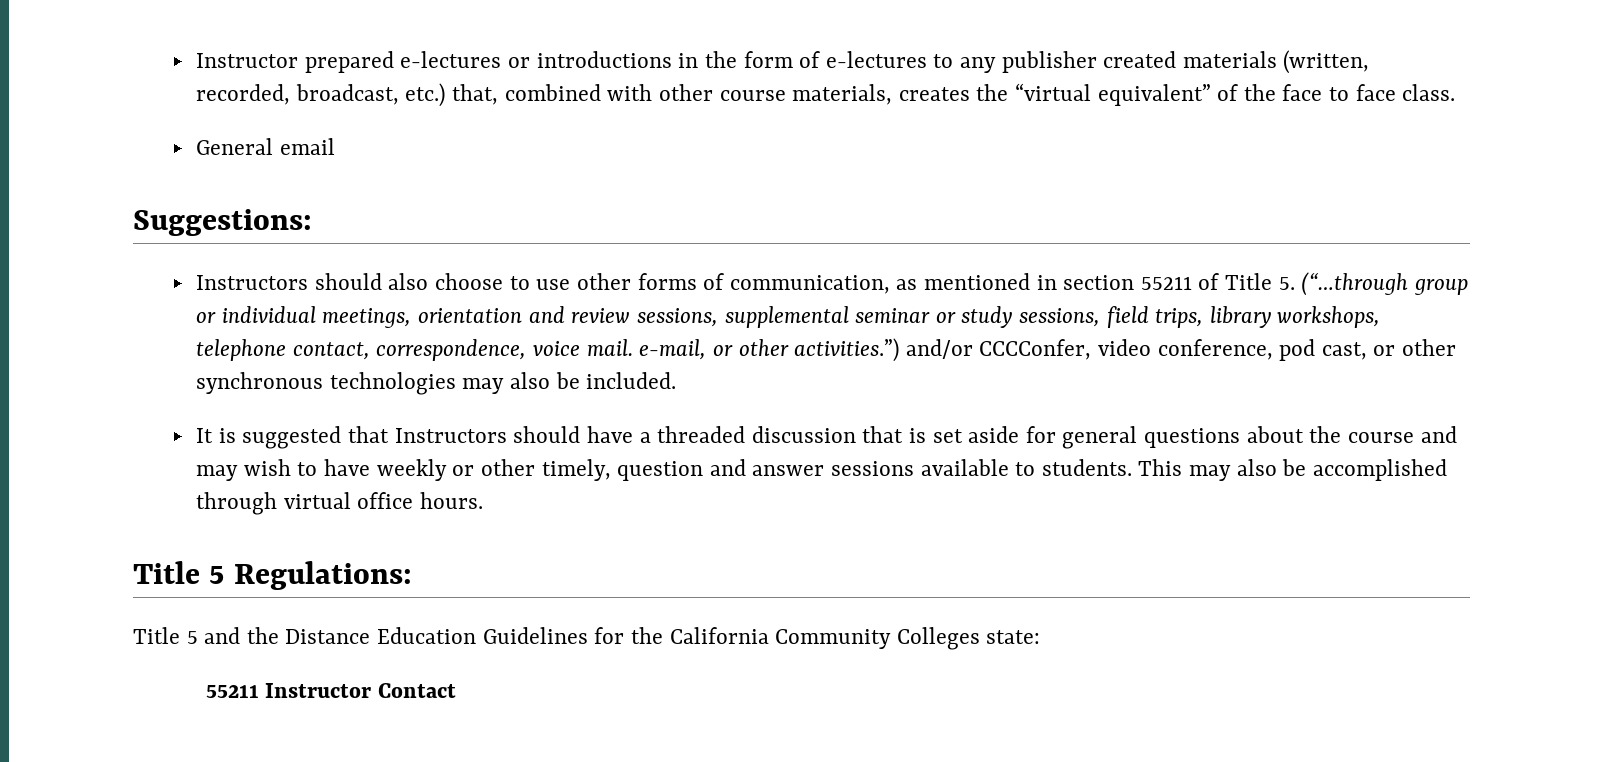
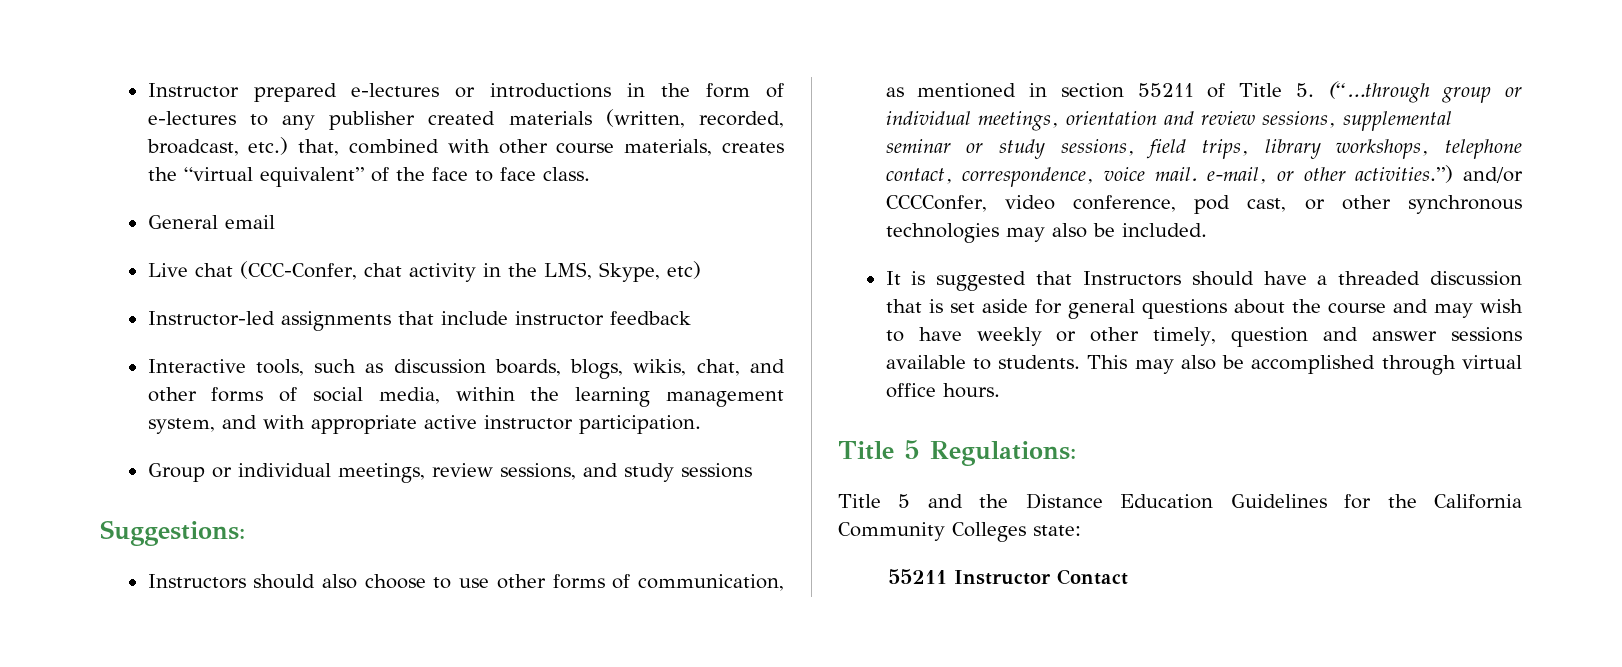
(335, 146) none -> [147,261,701,282] [147,311,691,331] [147,359,786,379] [147,387,784,407] [147,415,701,434] [147,463,752,483] // Live chat (CCC-Confer, chat activity in the LMS, Skype, etc) // Instructor-led assignments that include instructor feedback // Interactive tools, such as discussion boards, blogs, wikis, chat, and other forms of social media, within the learning management system, and with appropriate active instructor participation. // Group or individual meetings, review sessions, and study sessions

